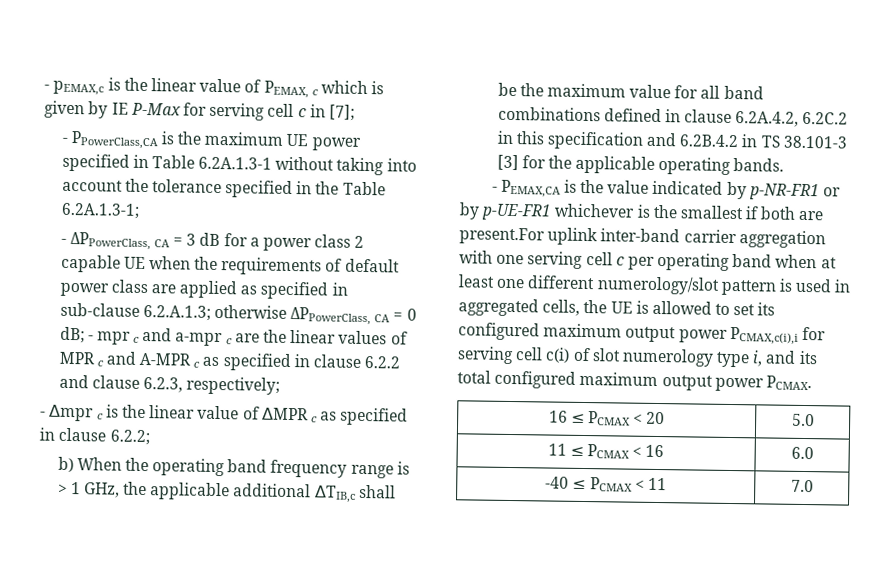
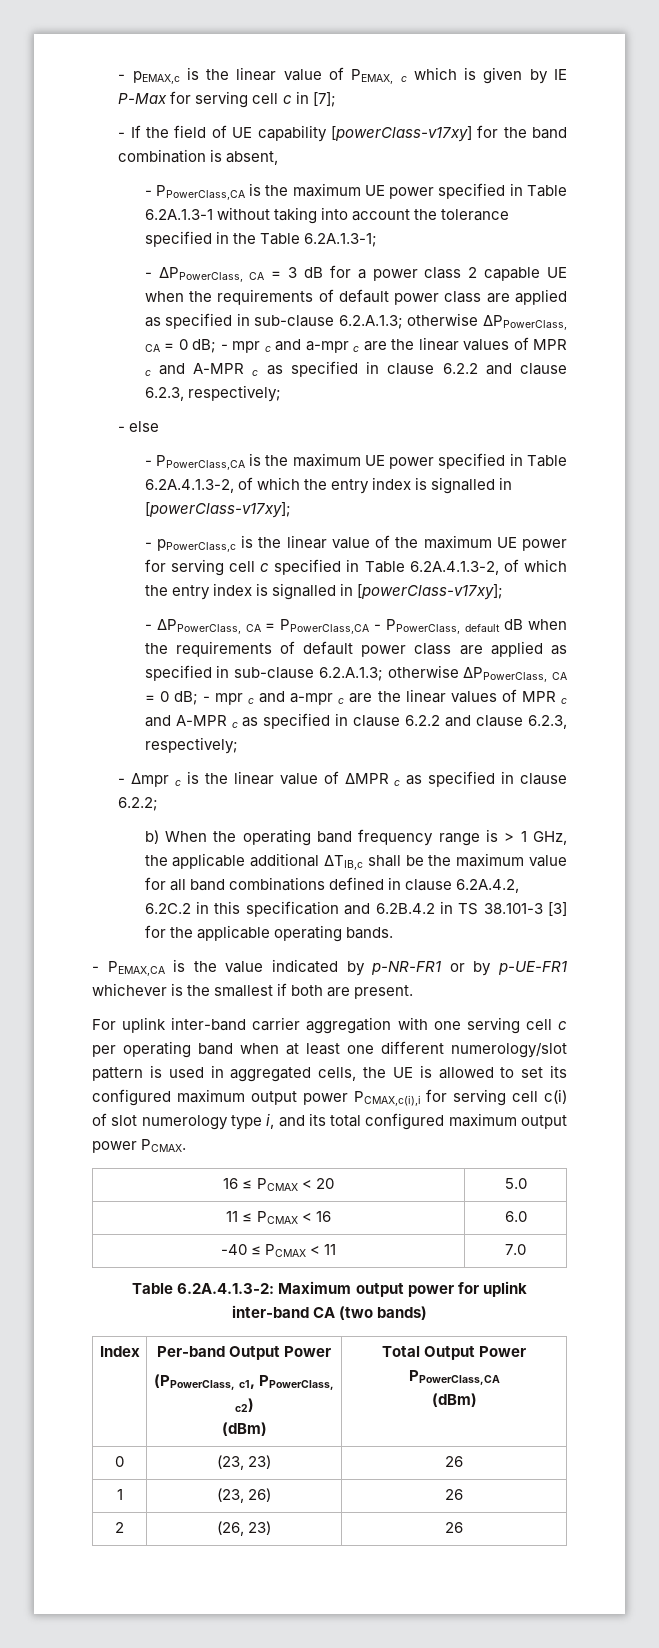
(355, 112) none -> [118,125,567,142] [118,149,279,165] // - If the field of UE capability [powerClass-v17xy] for the band combination is absent,
(281, 385) none -> [118,421,160,432] [144,453,568,470] [144,477,513,494] [144,502,291,518] [144,535,568,552] [144,559,567,576] [144,583,503,600] [144,619,567,634] [144,641,568,657] [144,665,567,682] [144,689,567,705] [144,713,567,729] [144,737,238,754] // - else // - PPowerClass,CA is the maximum UE power specified in Table 6.2A.4.1.3-2, of which the entry index is signalled in [powerClass-v17xy]; // - pPowerClass,c is the linear value of the maximum UE power for serving cell c specified in Table 6.2A.4.1.3-2, of which the entry index is signalled in [powerClass-v17xy]; // - ΔPPowerClass, CA = PPowerClass,CA - PPowerClass, default dB when the requirements of default power class are applied as specified in sub-clause 6.2.A.1.3; otherwise ΔPPowerClass, CA = 0 dB; - mpr c and a-mpr c are the linear values of MPR c and A-MPR c as specified in clause 6.2.2 and clause 6.2.3, respectively;
[459,227,545,245] present.For -> [354,985,414,999] [92,1019,116,1030] present. // For
(814, 486) none -> [132,1281,527,1297] [231,1305,428,1320] [99,1346,140,1357] [156,1346,332,1360] [153,1374,335,1390] [234,1398,254,1412] [221,1422,267,1436] [381,1346,527,1360] [408,1370,500,1385] [431,1393,477,1407] [115,1456,124,1467] [216,1455,272,1470] [445,1456,463,1467] [116,1489,123,1500] [216,1488,272,1503] [445,1489,463,1500] [115,1522,124,1533] [216,1521,272,1536] [445,1522,463,1533] // Table 6.2A.4.1.3-2: Maximum output power for uplink inter-band CA (two bands) // Index | Per-band Output Power // (PPowerClass, c1, PPowerClass, c2) // (dBm) | Total Output Power PPowerClass,CA // (dBm) // 0 | (23, 23) | 26 // 1 | (23, 26) | 26 // 2 | (26, 23) | 26

